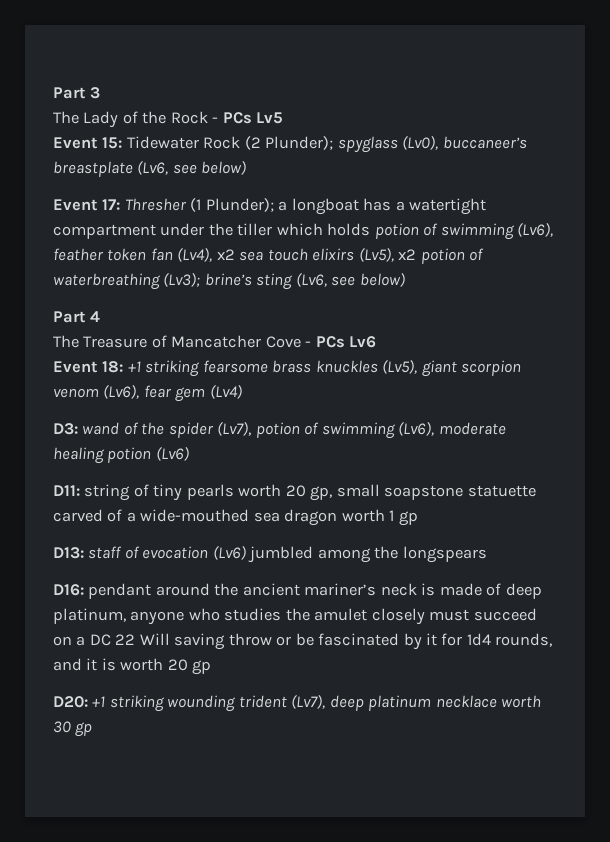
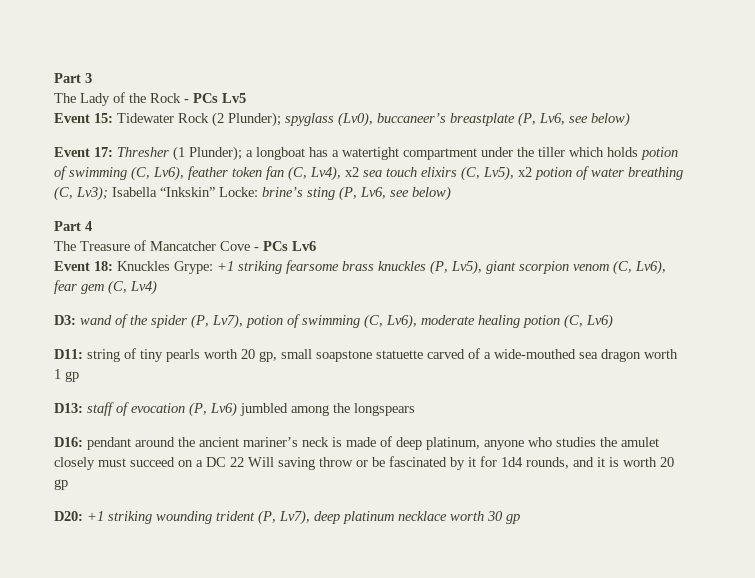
[137,160,169,175] (Lv6, -> [518,112,565,127] (P, Lv6,
[517,222,554,237] (Lv6), -> [131,166,184,181] (C, Lv6),
[177,247,213,262] (Lv4), -> [288,166,341,181] (C, Lv4),
[358,247,394,262] (Lv5), -> [461,166,514,181] (C, Lv5),
[53,272,327,290] waterbreathing (Lv3); brine’s sting (Lv6, -> [591,167,683,180] [54,186,386,201] water breathing (C, Lv3); Isabella “Inkskin” Locke: brine’s sting (P, Lv6,
(124, 367) none -> [117,261,213,274] Knuckles Grype:
[382,359,418,374] (Lv5), -> [430,260,482,275] (P, Lv5),
[103,384,242,402] (Lv6), fear gem (Lv4) -> [613,260,666,275] [54,280,157,295] (C, Lv6), fear gem (C, Lv4)
[217,421,435,439] (Lv7), potion of swimming (Lv6), -> [191,314,417,329] (P, Lv7), potion of swimming (C, Lv6),
[155,446,189,461] (Lv6) -> [564,314,613,329] (C, Lv6)
[212,545,246,560] (Lv6) -> [189,402,237,417] (P, Lv6)
[291,694,326,709] (Lv7), -> [258,510,310,525] (P, Lv7),

